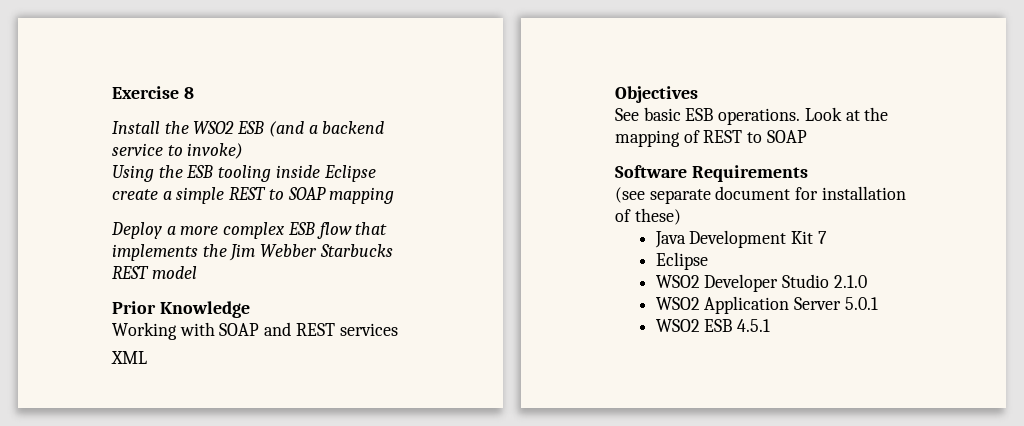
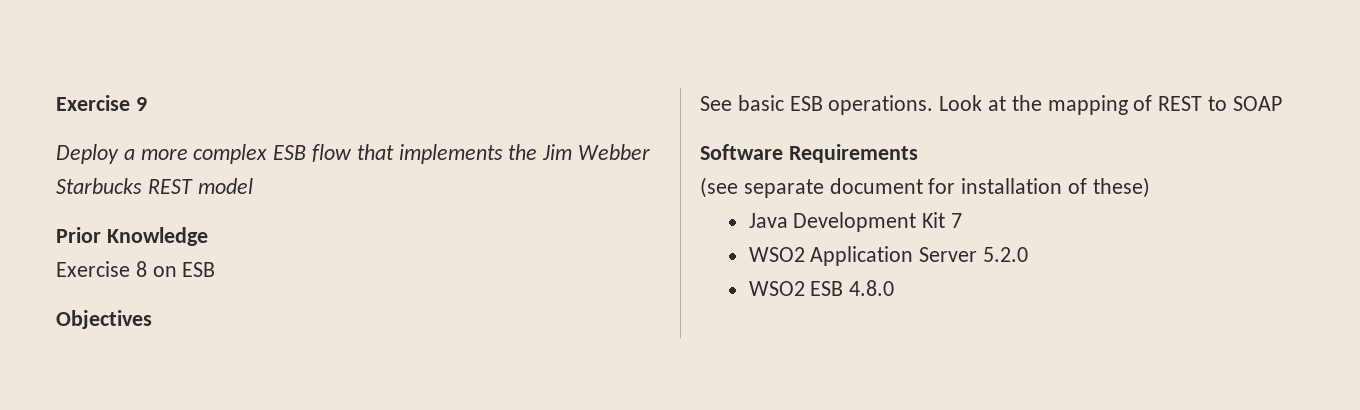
[112,86,194,99] [112,121,385,137] [112,143,244,159] [112,165,376,182] [112,187,395,204] Exercise 8 // Install the WSO2 ESB (and a backend service to invoke) // Using the ESB tooling inside Eclipse create a simple REST to SOAP mapping -> [56,95,147,111] Exercise 9
[112,322,398,340] [111,351,147,364] Working with SOAP and REST services // XML -> [56,261,216,277] Exercise 8 on ESB
[655,252,708,270] [655,274,867,292] // Eclipse // WSO2 Developer Studio 2.1.0 -> (962, 220) none
[844,297,878,310] [655,319,771,332] 5.0.1 // WSO2 ESB 4.5.1 -> [982,247,1028,262] [748,280,895,296] 5.2.0 // WSO2 ESB 4.8.0

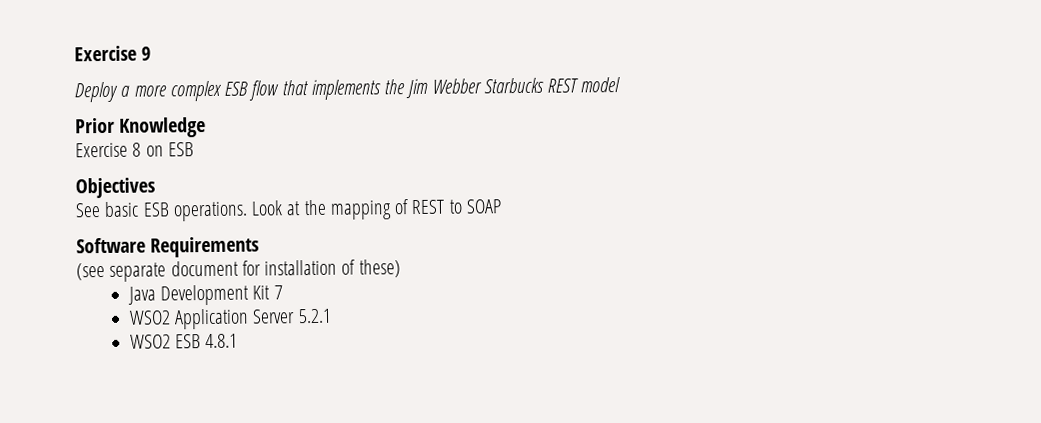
[982,247,1028,262] 5.2.0 -> [297,308,332,324] 5.2.1
[849,280,895,296] 4.8.0 -> [205,333,239,349] 4.8.1

